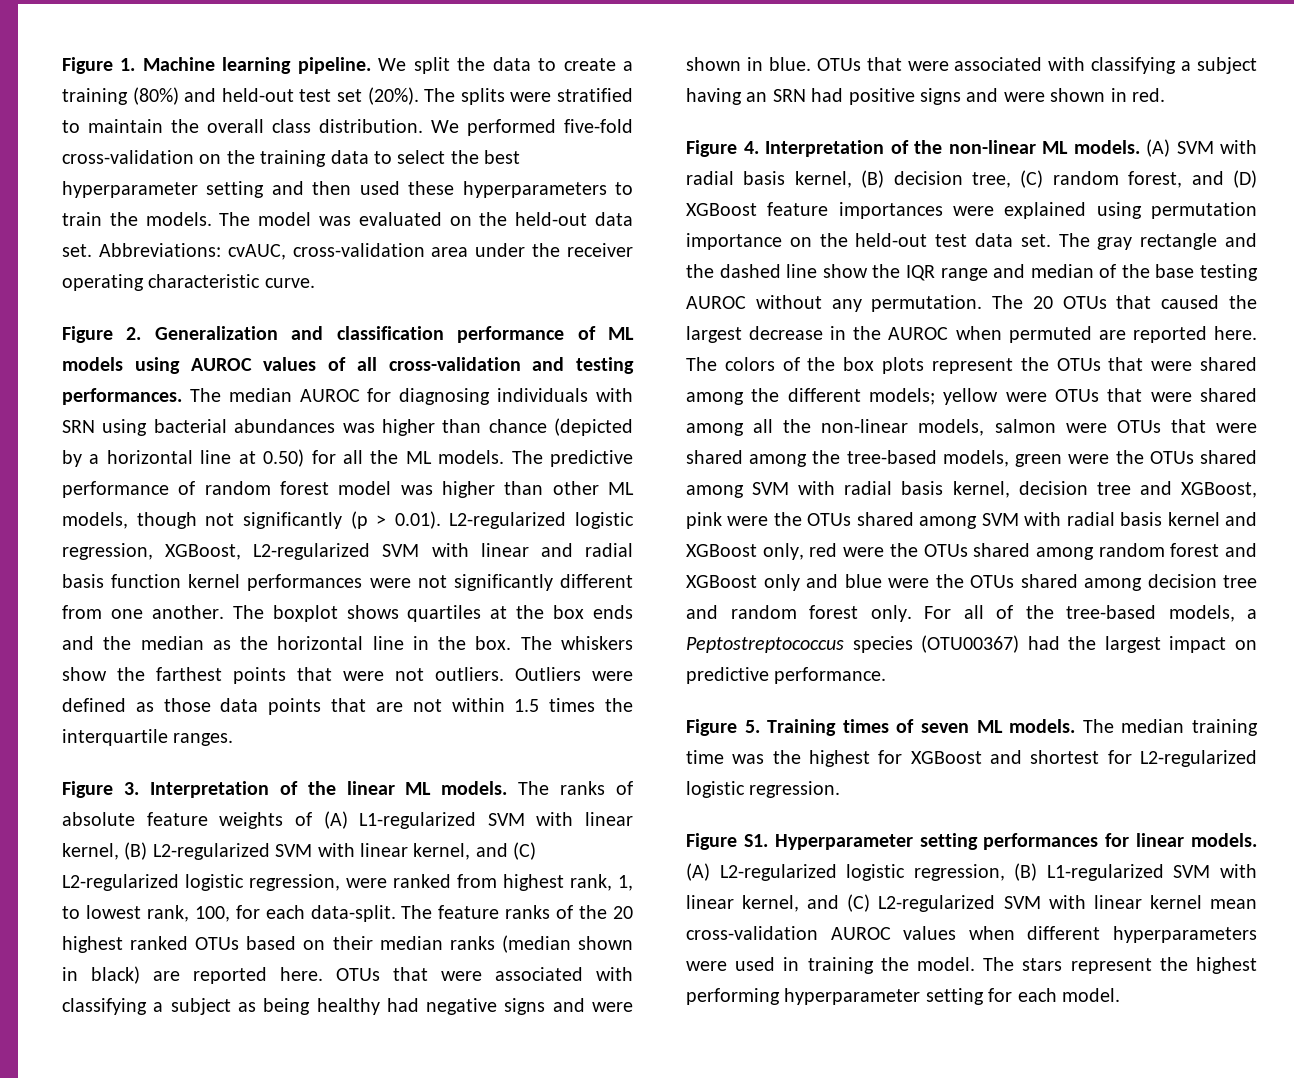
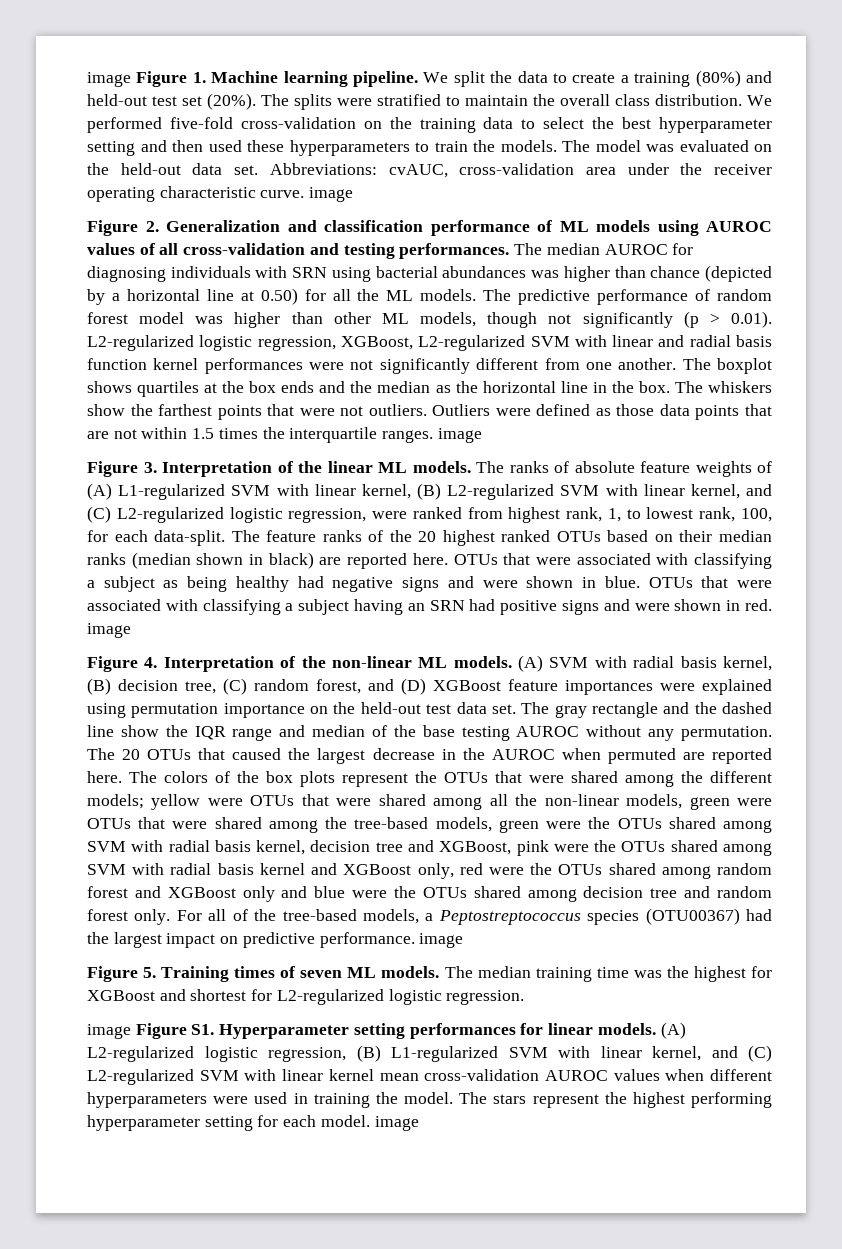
(62, 65) none -> [87,72,131,87] image
(315, 283) none -> [309,187,354,202] image
(234, 739) none -> [437,428,482,443] image
(1165, 95) none -> [87,623,131,638] image
[994,419,1056,433] salmon -> [689,797,730,810] green
(887, 675) none -> [419,933,464,948] image
(841, 789) none -> [87,1024,131,1039] image
(1120, 995) none -> [374,1116,419,1131] image

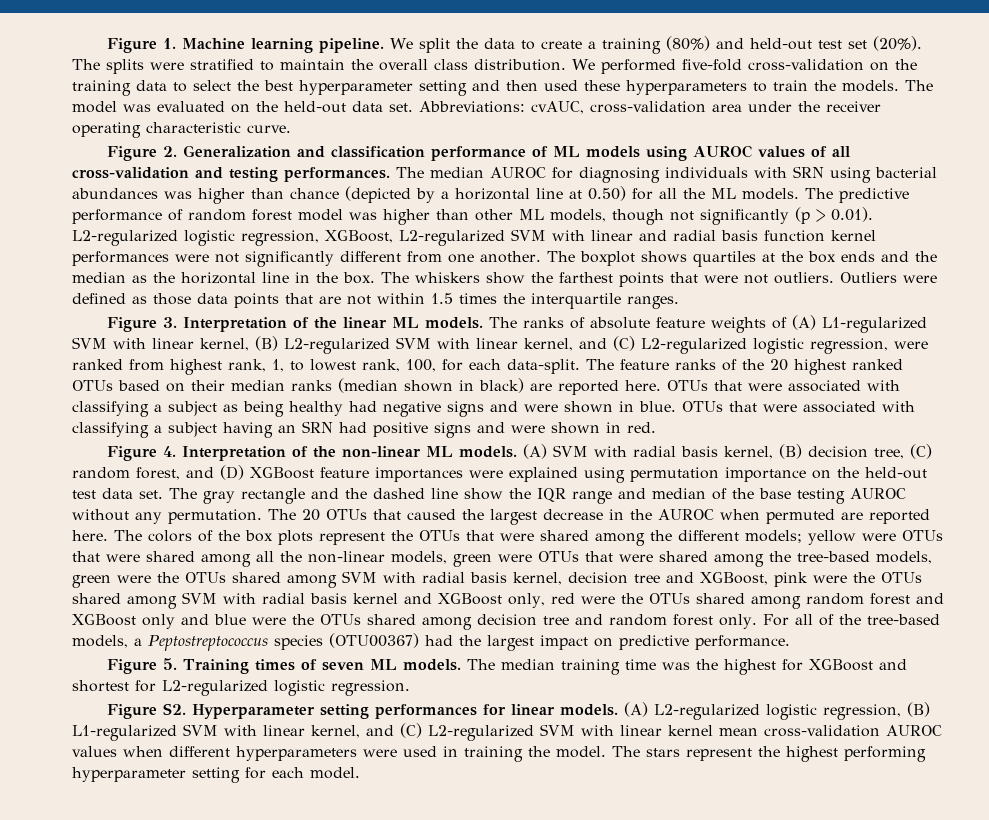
[87,72,131,87] image -> (107, 45) none
[309,187,354,202] image -> (291, 129) none
[437,428,482,443] image -> (679, 302) none
[87,623,131,638] image -> (656, 427) none
[419,933,464,948] image -> (790, 642) none
[87,1023,215,1039] image Figure S1. -> [107,703,187,719] Figure S2.
[374,1116,419,1131] image -> (360, 773) none

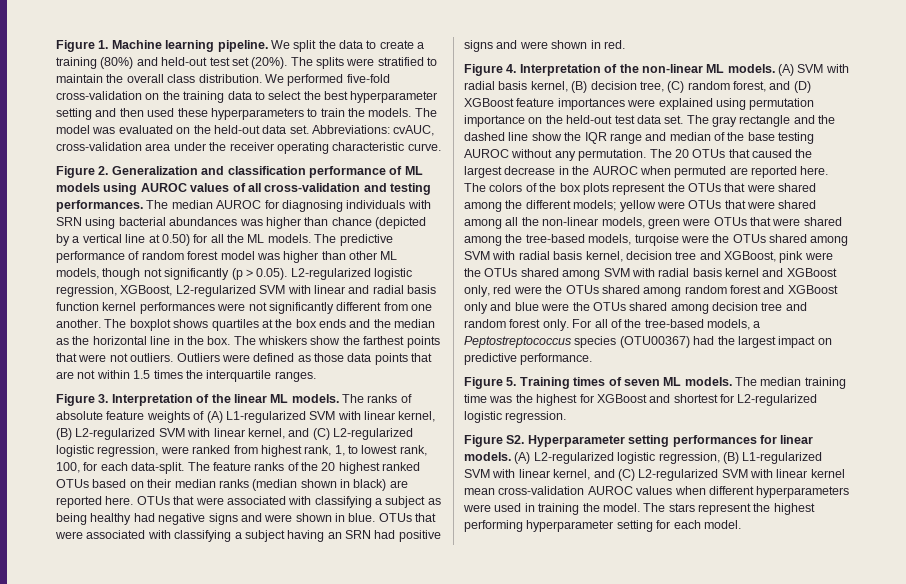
[455,188,530,200] horizontal -> [82,234,122,243] vertical
[831,207,873,222] 0.01). -> [256,268,288,280] 0.05).
[72,575,111,588] green -> [634,234,679,246] turqoise

